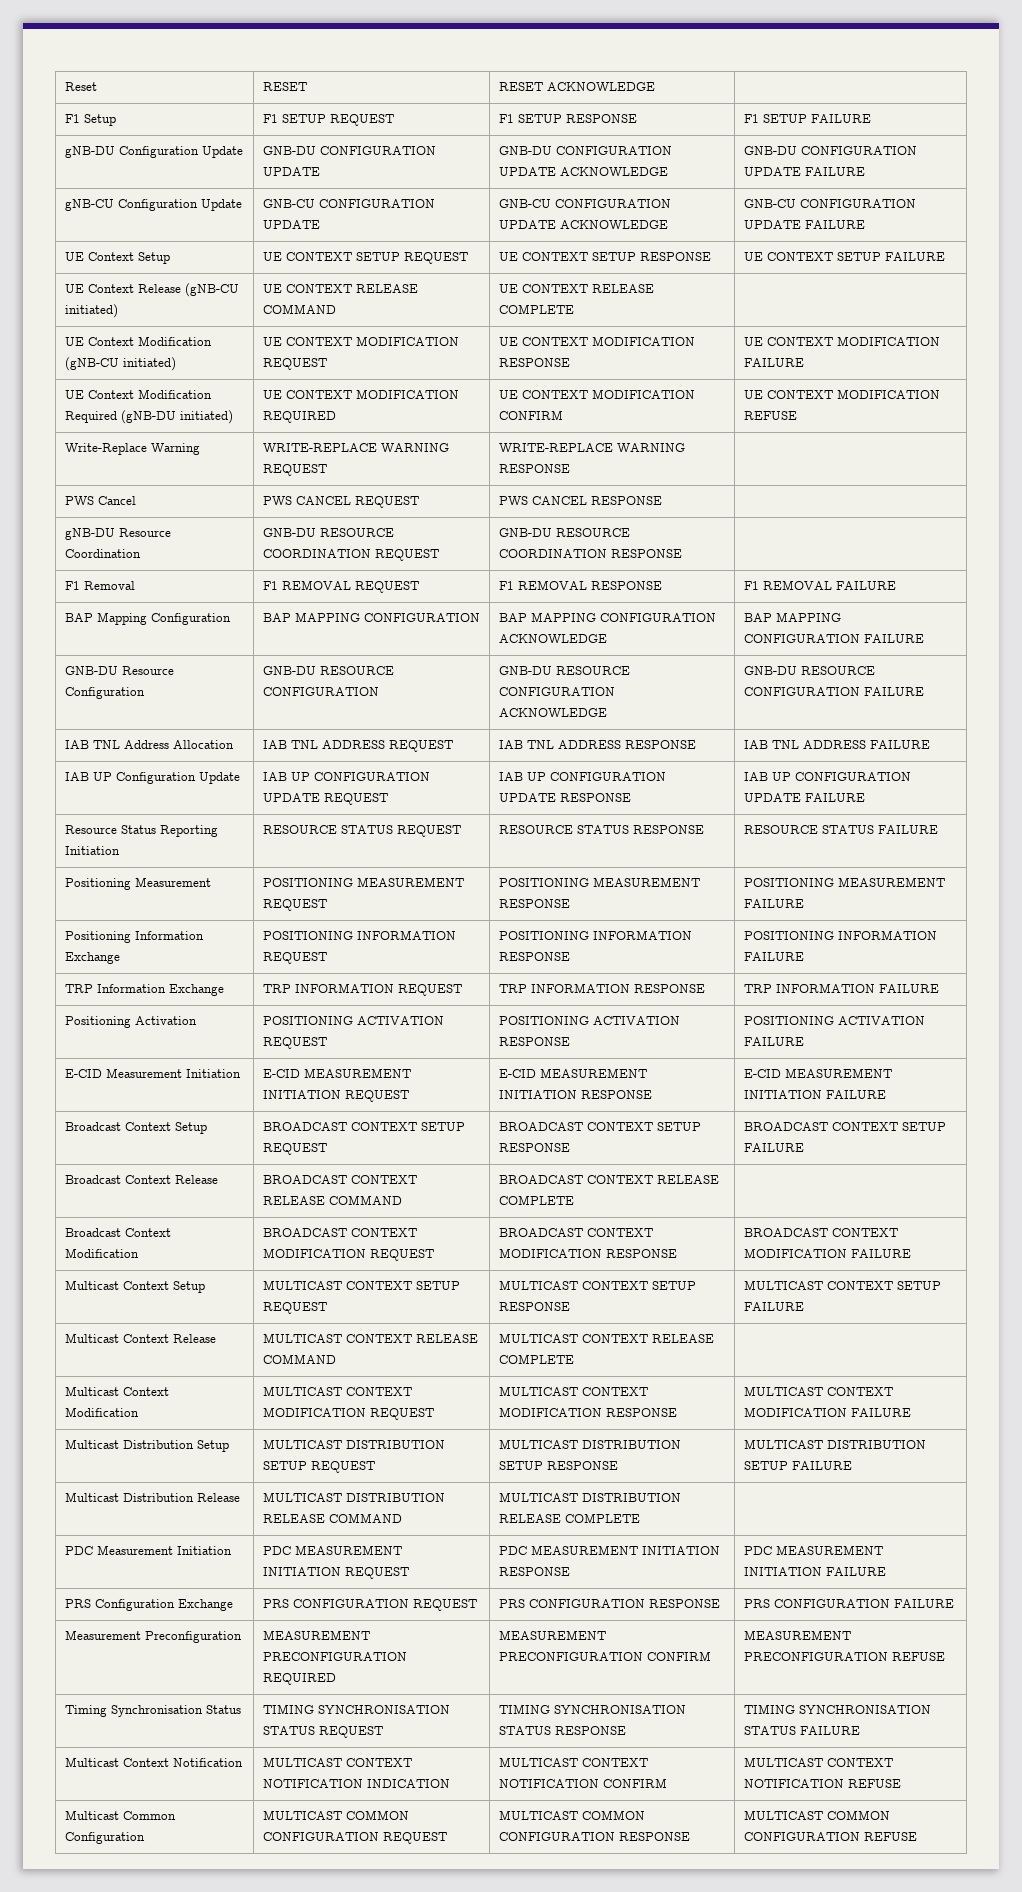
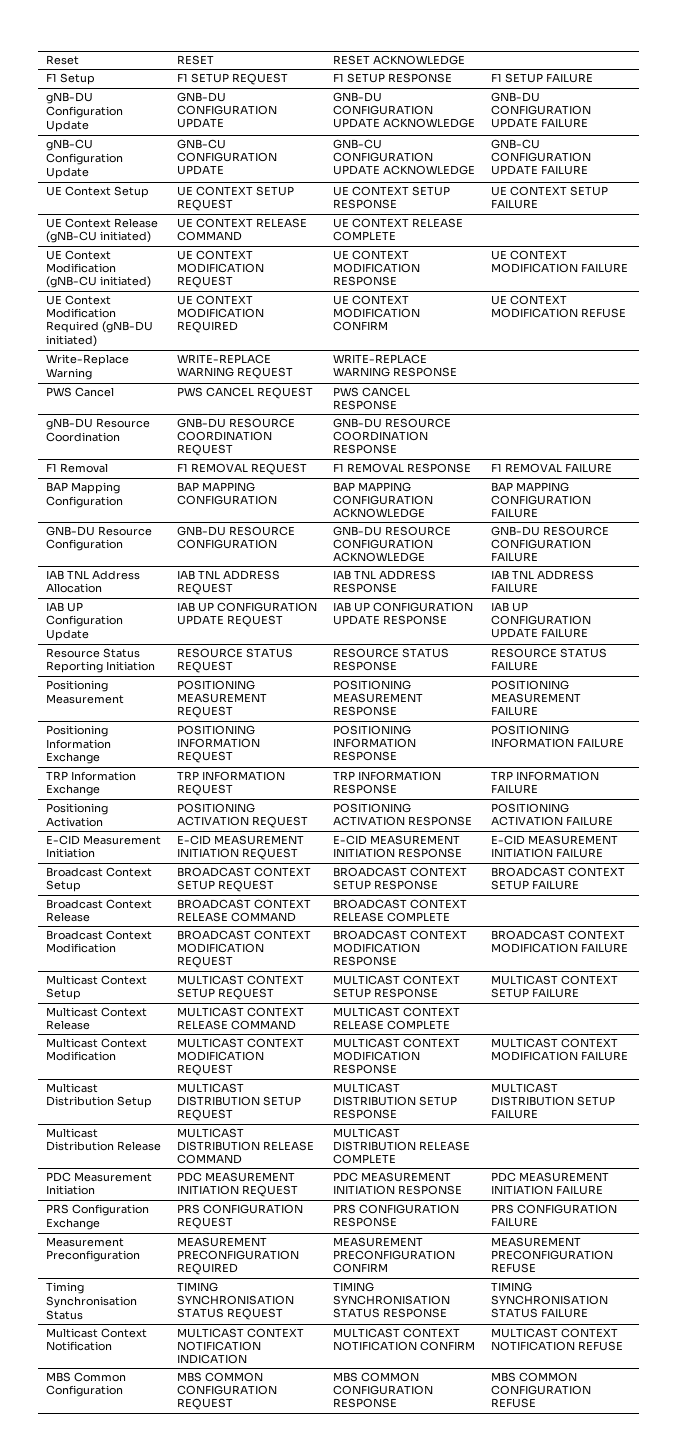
[64,1810,119,1820] Multicast -> [46,1372,72,1382] MBS
[262,1810,342,1820] MULTICAST -> [177,1372,203,1382] MBS
[498,1810,578,1820] MULTICAST -> [333,1372,359,1382] MBS
[743,1810,823,1820] MULTICAST -> [491,1372,517,1382] MBS

